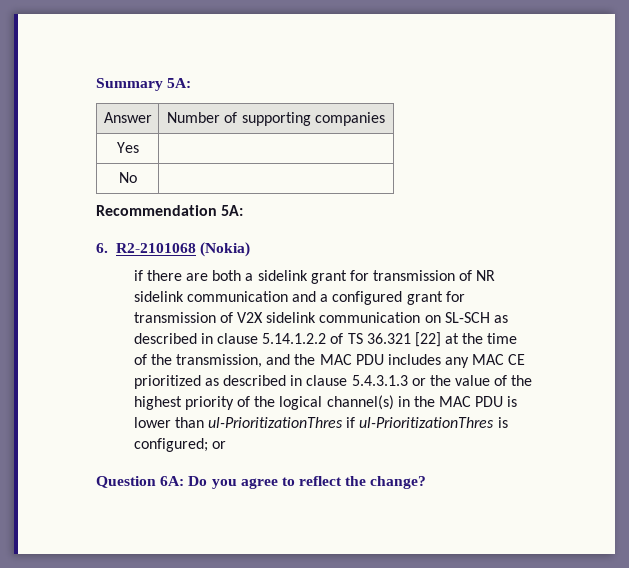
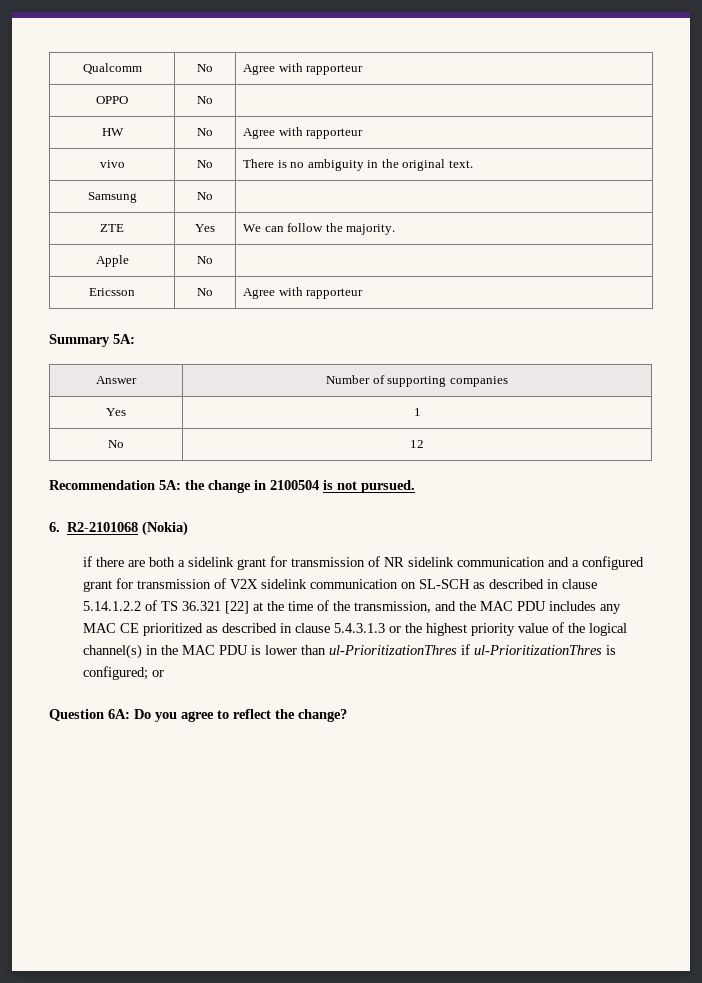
(96, 84) none -> [82,63,142,74] [197,64,214,72] [243,63,364,75] [96,96,128,104] [197,96,214,104] [101,128,124,136] [197,128,214,136] [243,127,364,139] [99,160,125,168] [197,160,214,168] [243,159,473,171] [87,192,137,203] [197,192,214,200] [100,224,124,232] [195,224,216,232] [243,223,396,235] [95,255,129,267] [197,256,214,264] [89,288,135,296] [197,288,214,296] [243,287,364,299] Qualcomm | No | Agree with rapporteur // OPPO | No | // HW | No | Agree with rapporteur // vivo | No | There is no ambiguity in the original text. // Samsung | No | // ZTE | Yes | We can follow the majority. // Apple | No | // Ericsson | No | Agree with rapporteur //
[118,172,137,183] // No | -> [413,408,421,416] [108,440,124,448] [409,440,424,448] 1 // No | 12
(244, 210) none -> [185,480,415,493] the change in 2100504 is not pursued.
[455,375,533,386] value of the -> (423, 628) none
(234, 403) none -> [518,623,549,633] value

